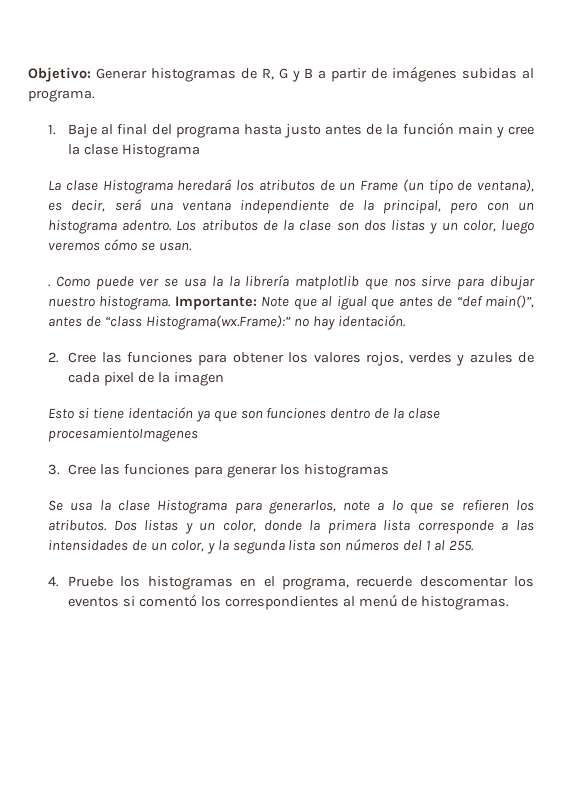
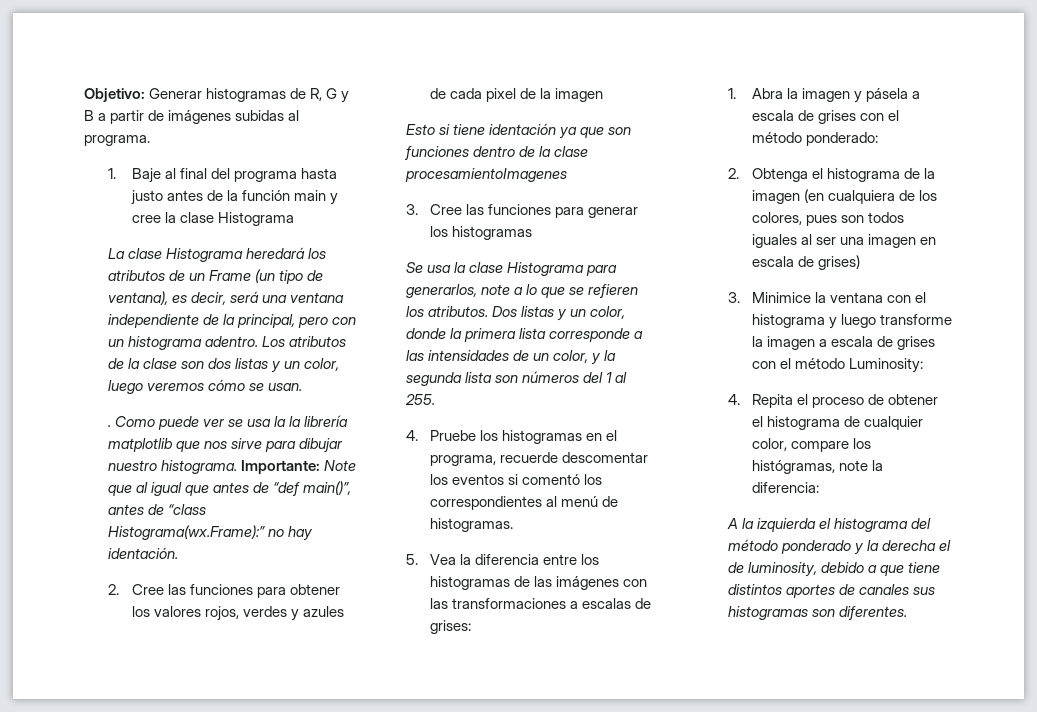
(510, 603) none -> [405,554,600,565] [429,576,648,590] [429,598,652,609] [429,620,471,634] [727,88,921,103] [751,110,900,124] [751,132,878,146] [727,168,936,182] [751,189,938,204] [751,212,904,226] [751,234,937,248] [751,255,860,270] [727,292,927,303] [751,314,952,329] [751,336,936,350] [751,358,923,373] [727,394,939,408] [751,416,923,430] [751,438,871,452] [751,460,883,474] [751,482,819,493] [726,518,932,532] [727,539,952,555] [727,562,941,577] [727,584,936,598] [727,606,907,620] // 5. Vea la diferencia entre los histogramas de las imágenes con las transformaciones a escalas de grises: // 1. Abra la imagen y pásela a escala de grises con el método ponderado: // 2. Obtenga el histograma de la imagen (en cualquiera de los colores, pues son todos iguales al ser una imagen en escala de grises) // 3. Minimice la ventana con el histograma y luego transforme la imagen a escala de grises con el método Luminosity: // 4. Repita el proceso de obtener el histograma de cualquier color, compare los histógramas, note la diferencia: // A la izquierda el histograma del método ponderado y la derecha el de luminosity, debido a que tiene distintos aportes de canales sus histogramas son diferentes.

